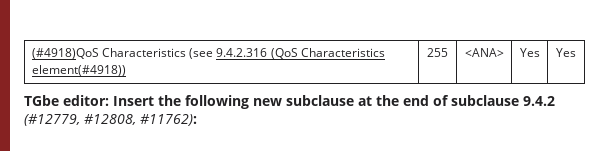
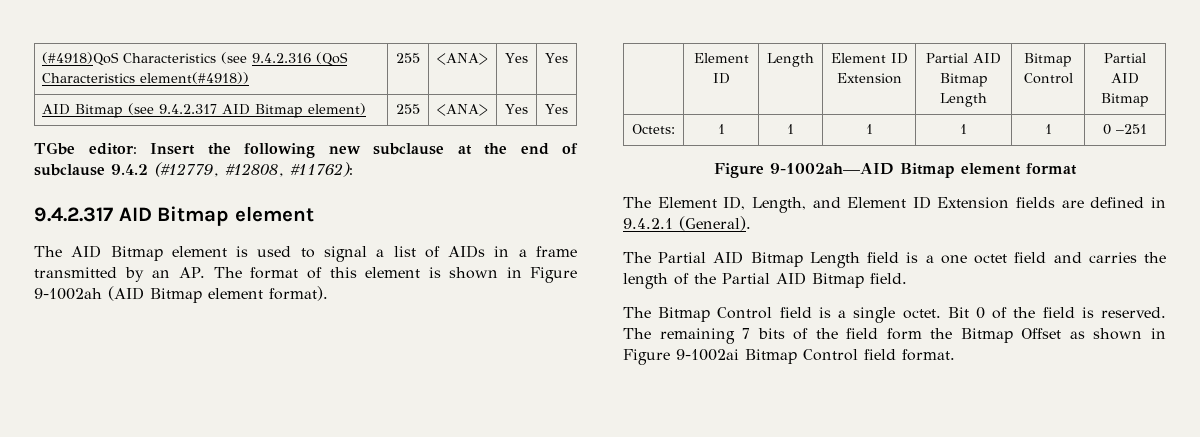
(576, 52) none -> [42,103,367,118] [396,104,420,114] [437,104,488,116] [505,104,529,114] [545,104,569,114] // AID Bitmap (see 9.4.2.317 AID Bitmap element) | 255 | <ANA> | Yes | Yes
(197, 120) none -> [34,206,314,226] [34,245,577,262] [34,267,577,283] [34,286,328,303] [693,53,749,63] [712,73,730,84] [767,53,814,67] [830,53,908,64] [836,73,902,84] [926,53,1001,64] [939,73,988,87] [940,93,987,107] [1024,53,1072,67] [1023,73,1073,84] [1104,53,1146,63] [1111,73,1139,84] [1101,93,1149,107] [632,124,675,134] [717,124,725,134] [787,124,794,134] [865,124,873,134] [960,124,967,134] [1044,124,1052,134] [1103,124,1147,135] [713,163,1077,178] [623,196,1166,213] [623,216,751,231] [623,251,1166,268] [623,272,907,289] [623,307,1166,323] [623,328,1166,344] [623,349,955,365] // 9.4.2.317 AID Bitmap element // The AID Bitmap element is used to signal a list of AIDs in a frame transmitted by an AP. The format of this element is shown in Figure 9-1002ah (AID Bitmap element format). // | Element ID | Length | Element ID Extension | Partial AID Bitmap Length | Bitmap Control | Partial AID Bitmap // Octets: | 1 | 1 | 1 | 1 | 1 | 0 –251 // Figure 9-1002ah—AID Bitmap element format // The Element ID, Length, and Element ID Extension fields are defined in 9.4.2.1 (General). // The Partial AID Bitmap Length field is a one octet field and carries the length of the Partial AID Bitmap field. // The Bitmap Control field is a single octet. Bit 0 of the field is reserved. The remaining 7 bits of the field form the Bitmap Offset as shown in Figure 9-1002ai Bitmap Control field format.

